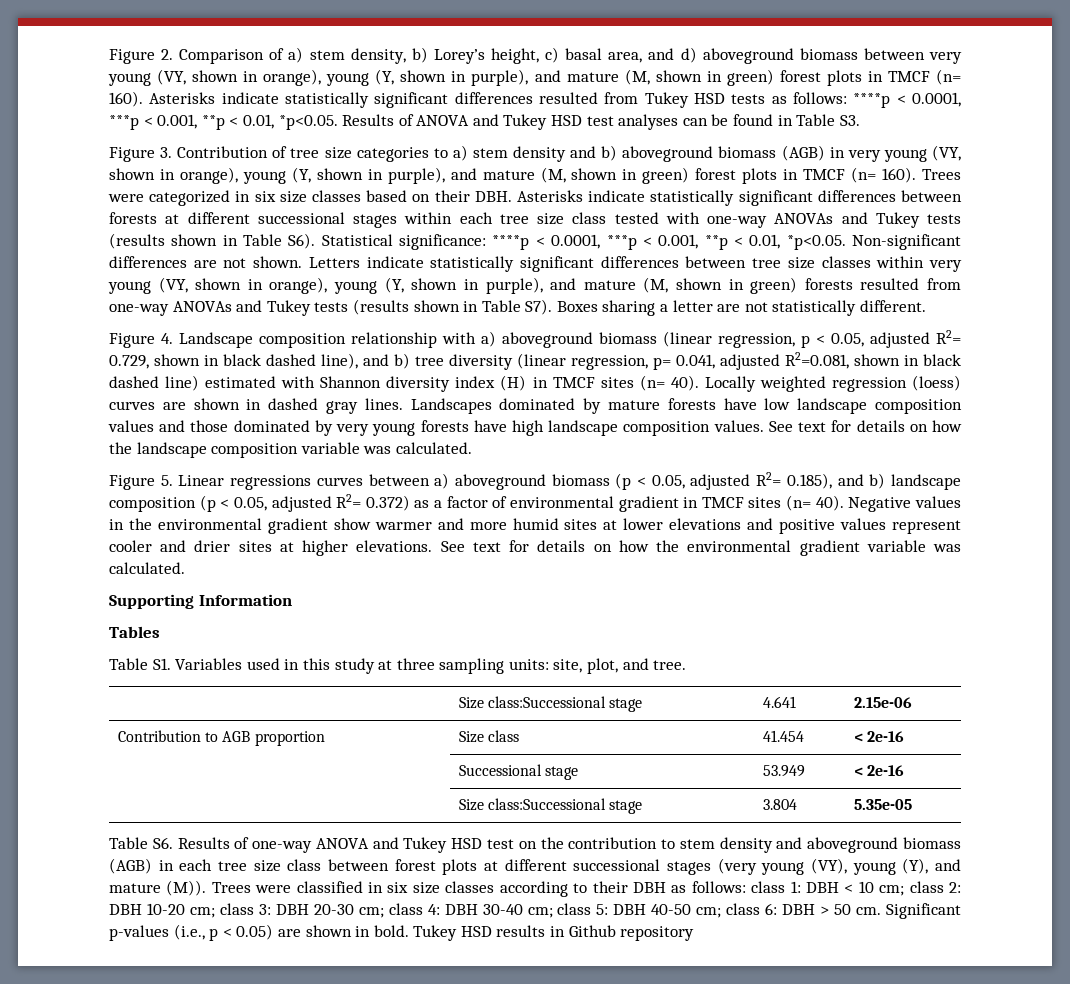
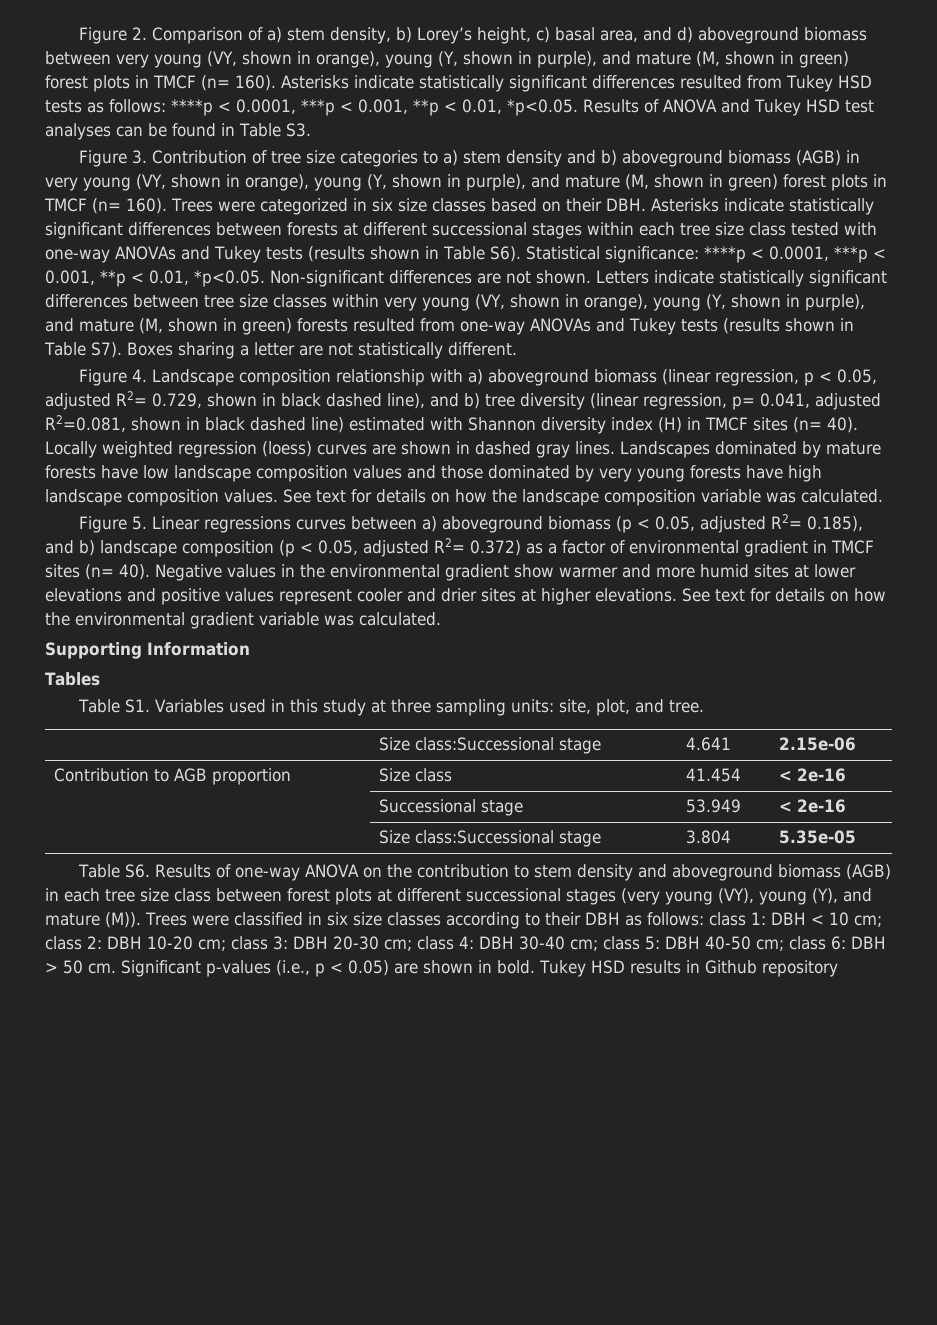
[372,837,514,853] and Tukey HSD test -> (359, 871) none

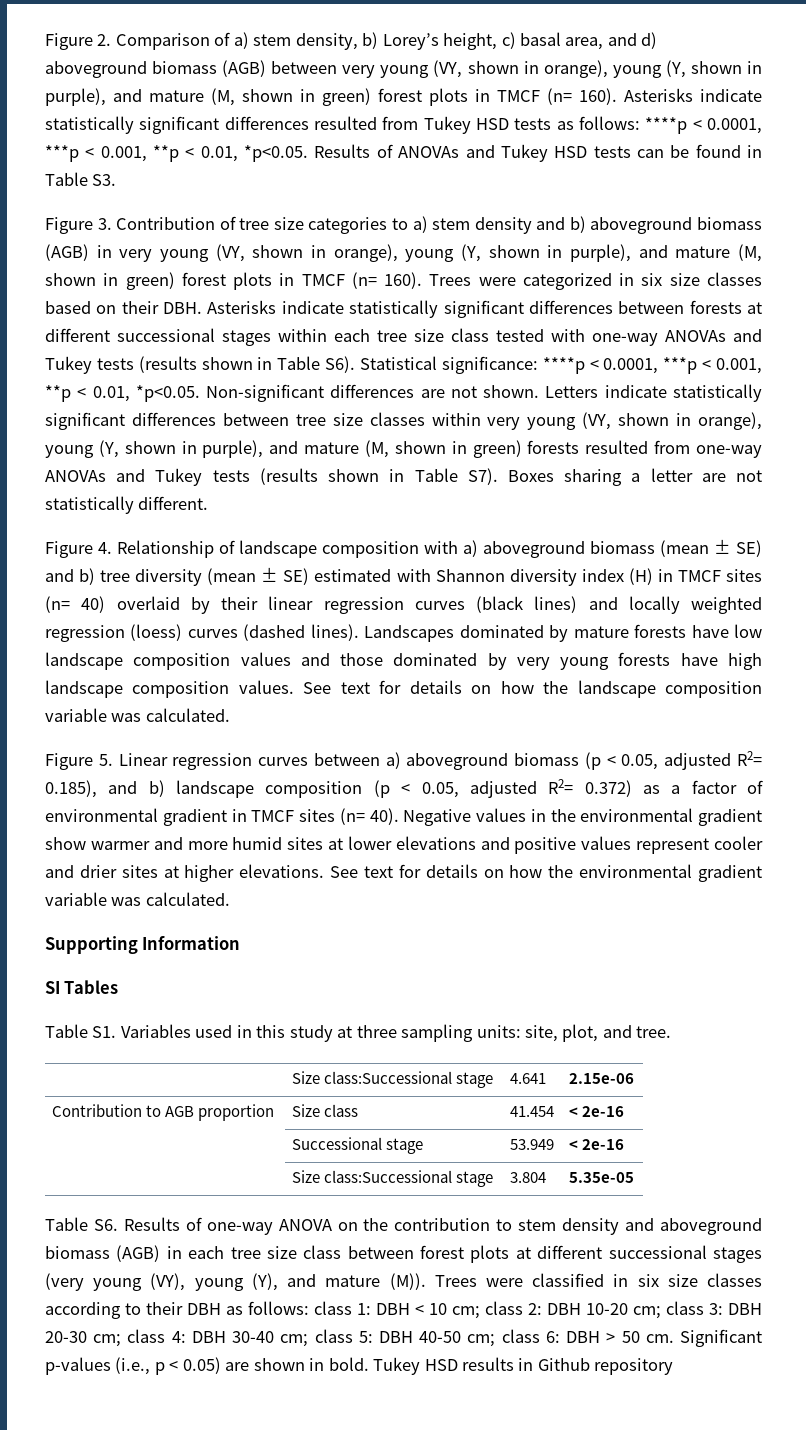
(867, 34) none -> [222,60,267,77] (AGB)
[663,99,717,113] ANOVA -> [398,146,460,158] ANOVAs
[844,100,874,113] [45,123,111,140] test analyses -> [593,146,631,158] tests
[151,369,877,386] [45,391,881,410] [45,415,344,433] Landscape composition relationship with a) aboveground biomass (linear regression, p < 0.05, adjusted R2= 0.729, shown in black dashed line), and b) tree diversity (linear regression, p= 0.041, adjusted R2=0.081, shown in black dashed line) -> [117,539,762,558] [45,567,310,586] Relationship of landscape composition with a) aboveground biomass (mean ± SE) and b) tree diversity (mean ± SE)
[827,417,858,433] [45,441,615,458] 40). Locally weighted regression (loess) curves are shown in dashed gray lines. -> [81,596,762,614] [45,624,359,642] 40) overlaid by their linear regression curves (black lines) and locally weighted regression (loess) curves (dashed lines).
[203,516,291,533] regressions -> [172,753,253,770] regression
(250, 649) none -> [45,981,60,994] SI

